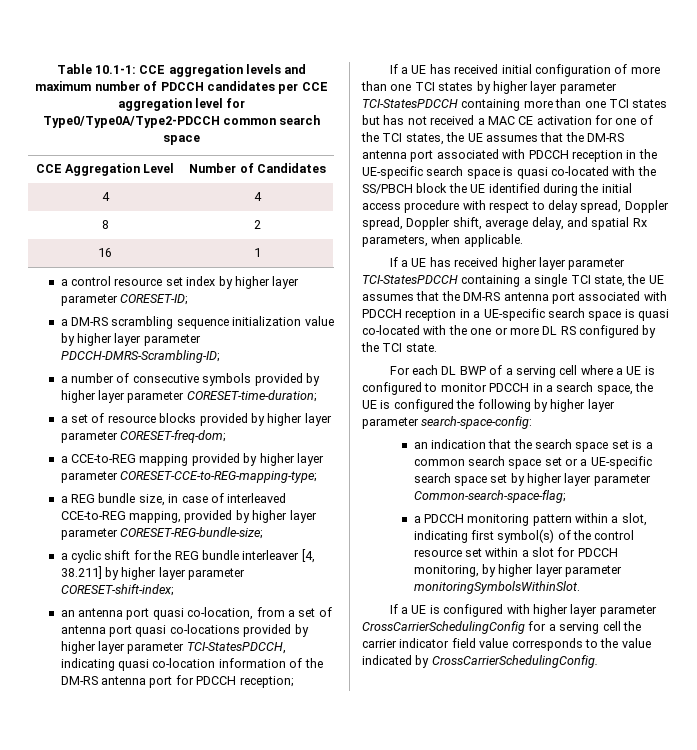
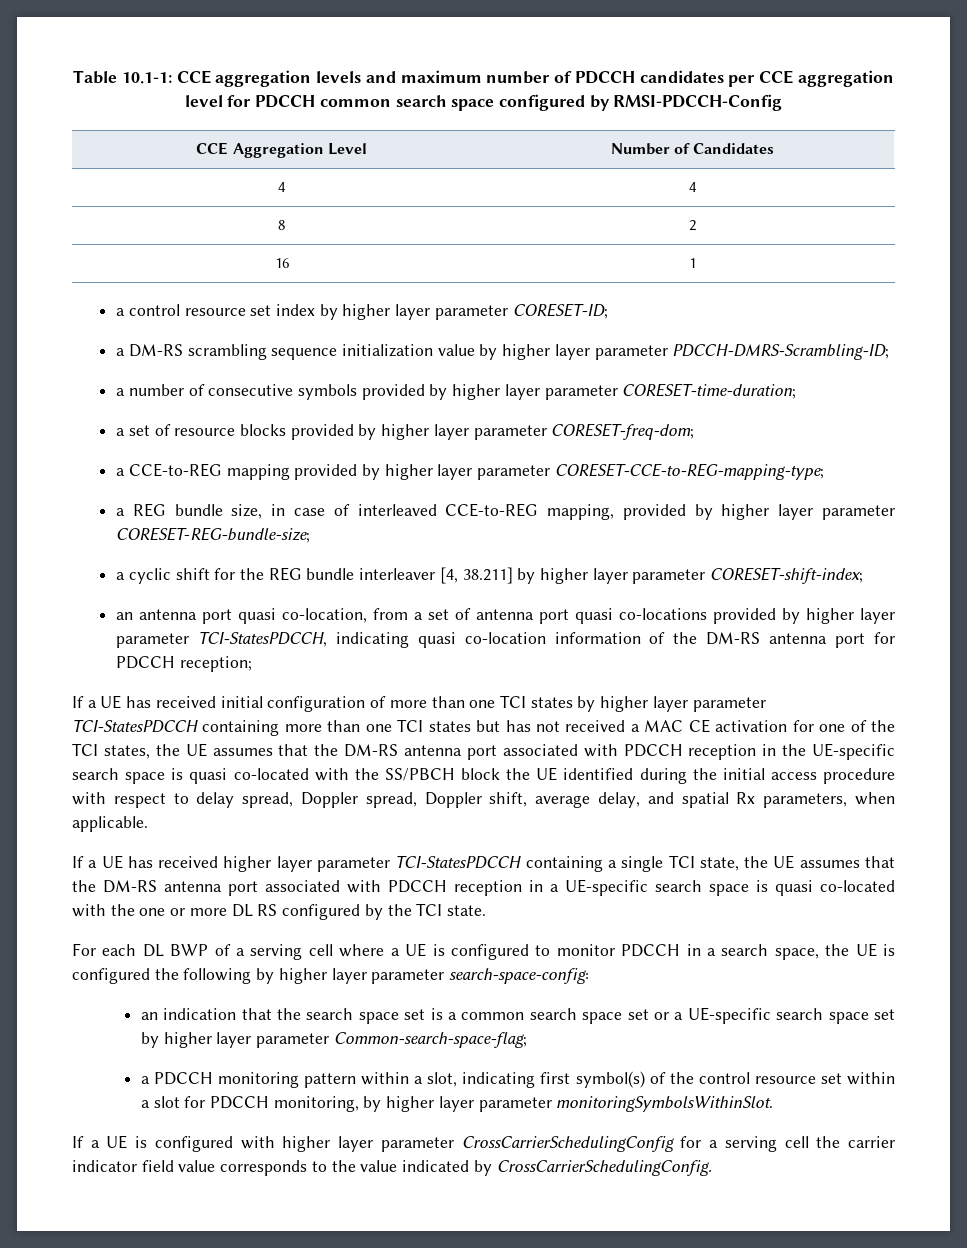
[42,115,321,128] [163,135,200,145] Type0/Type0A/Type2-PDCCH common search space -> [255,94,783,111] PDCCH common search space configured by RMSI-PDCCH-Config

